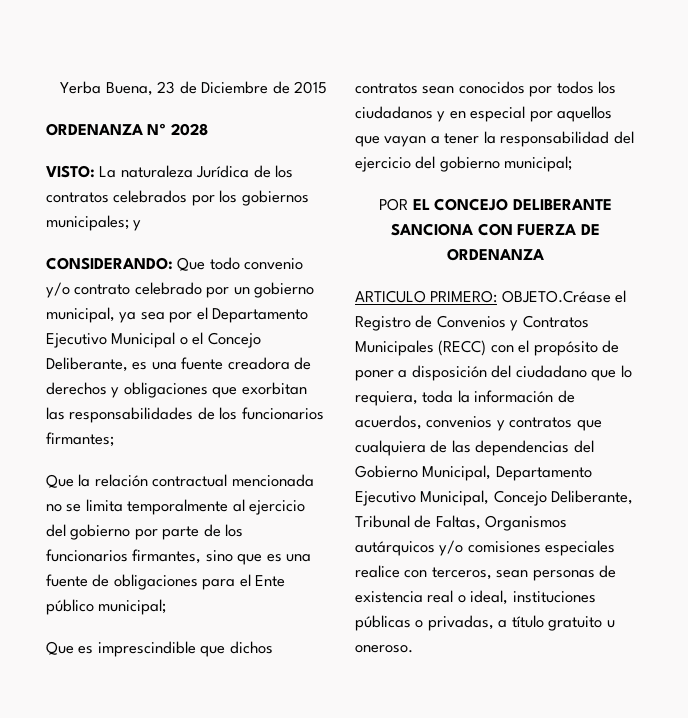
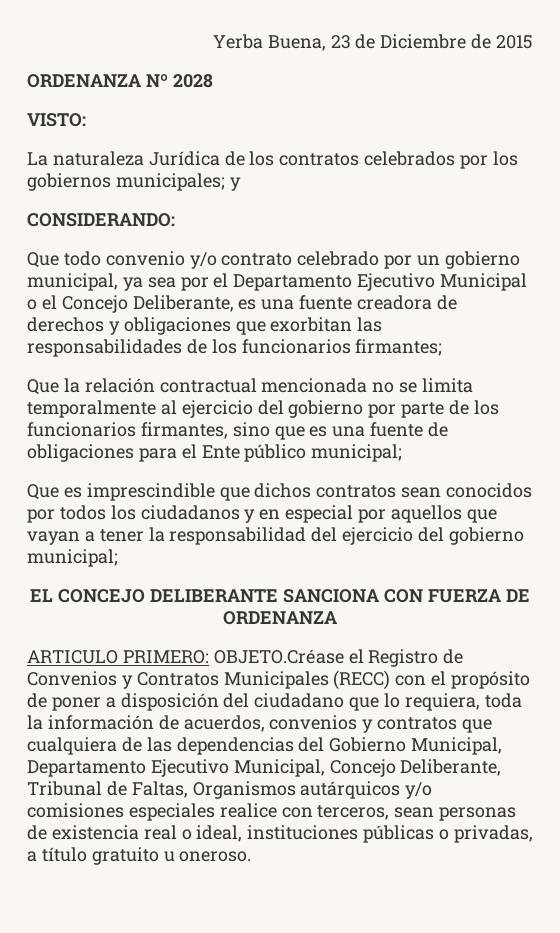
(95, 171) none -> (86, 120) //
(173, 263) none -> (175, 220) //
[379,198,409,211] POR -> (118, 558) none

